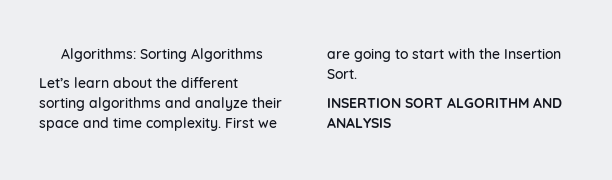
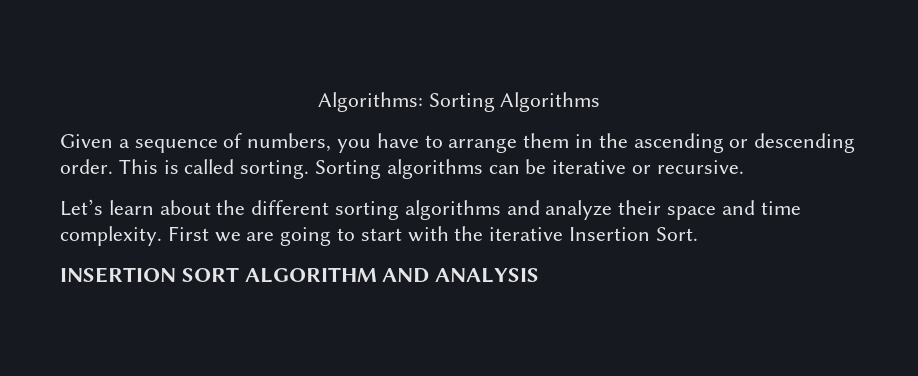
(263, 55) none -> [60,133,856,153] [60,159,744,179] // Given a sequence of numbers, you have to arrange them in the ascending or descending order. This is called sorting. Sorting algorithms can be iterative or recursive.
(500, 53) none -> [489,227,564,241] iterative

